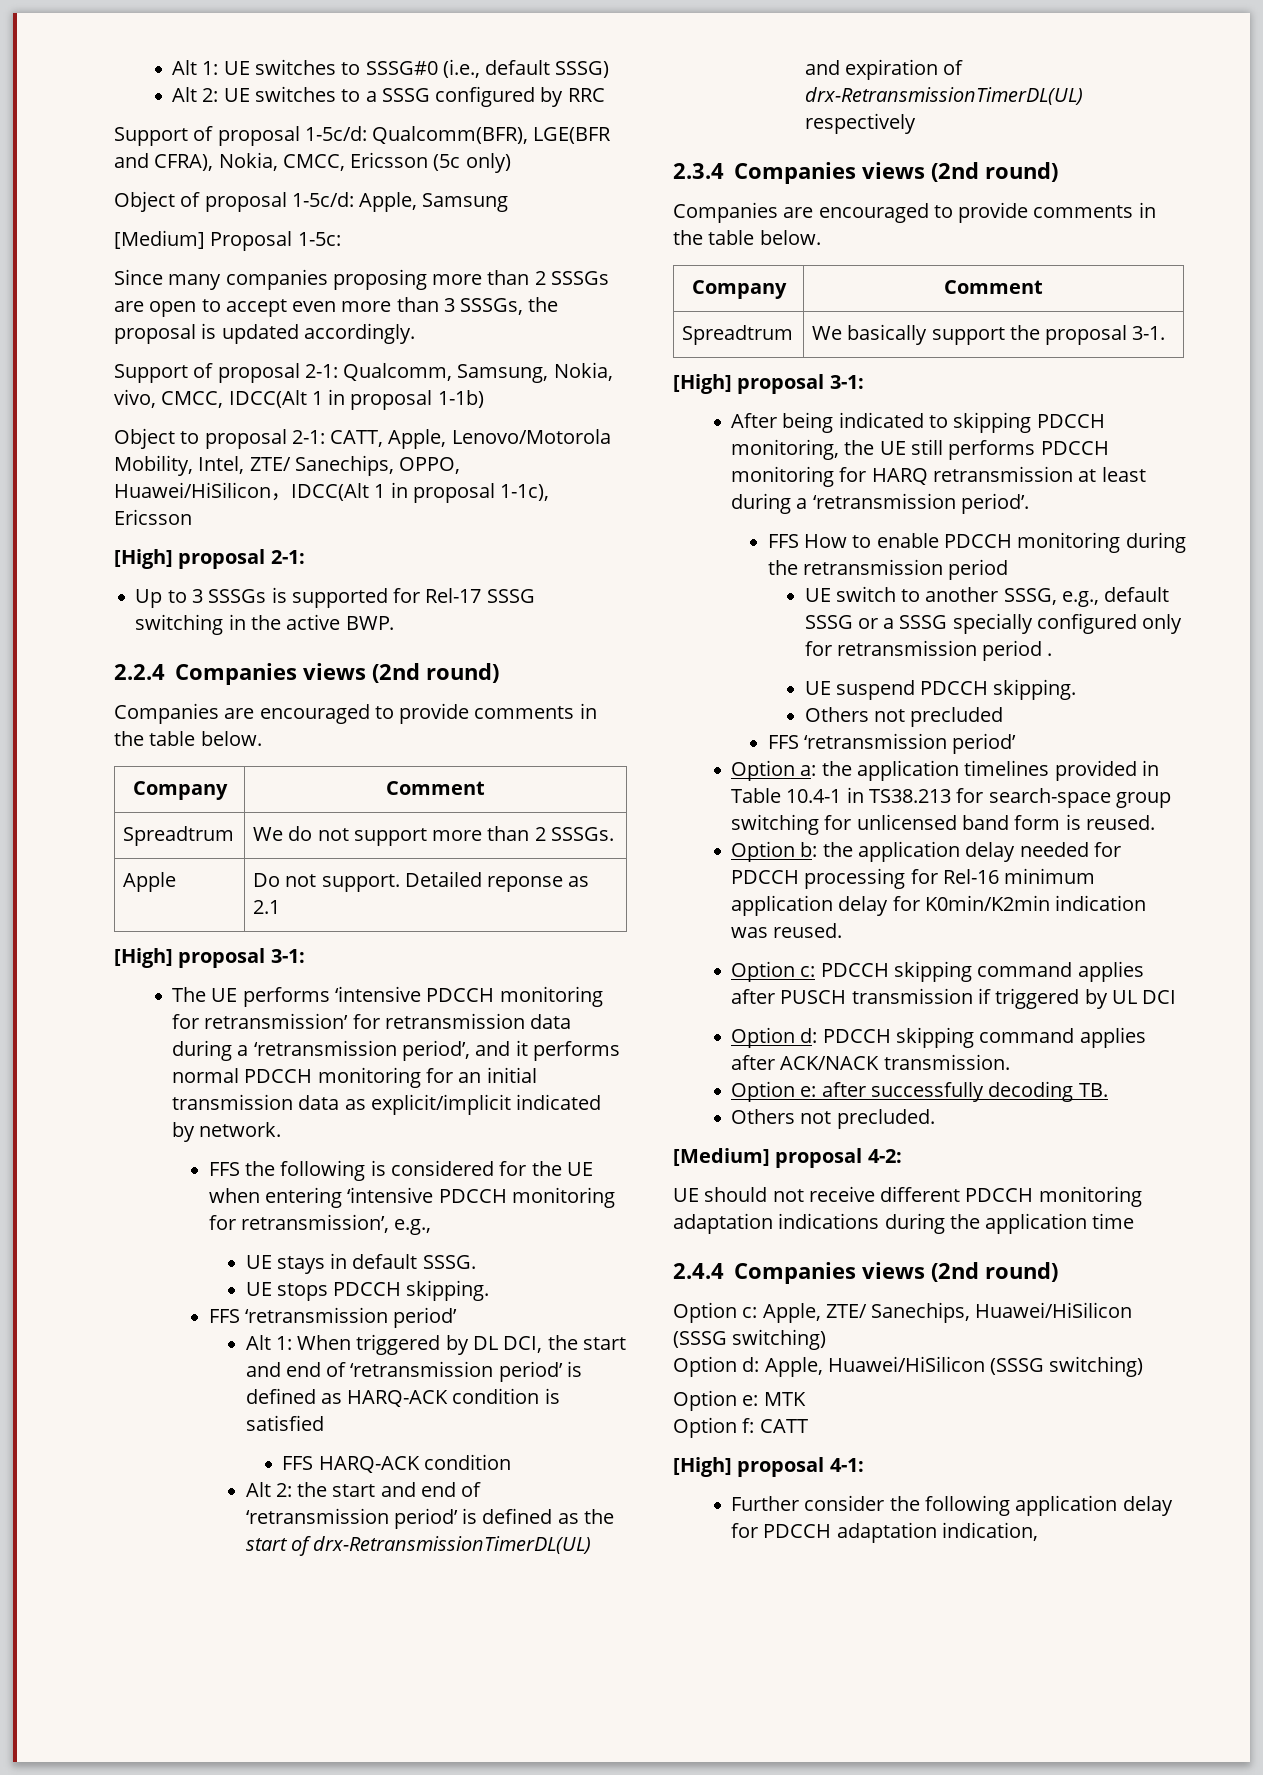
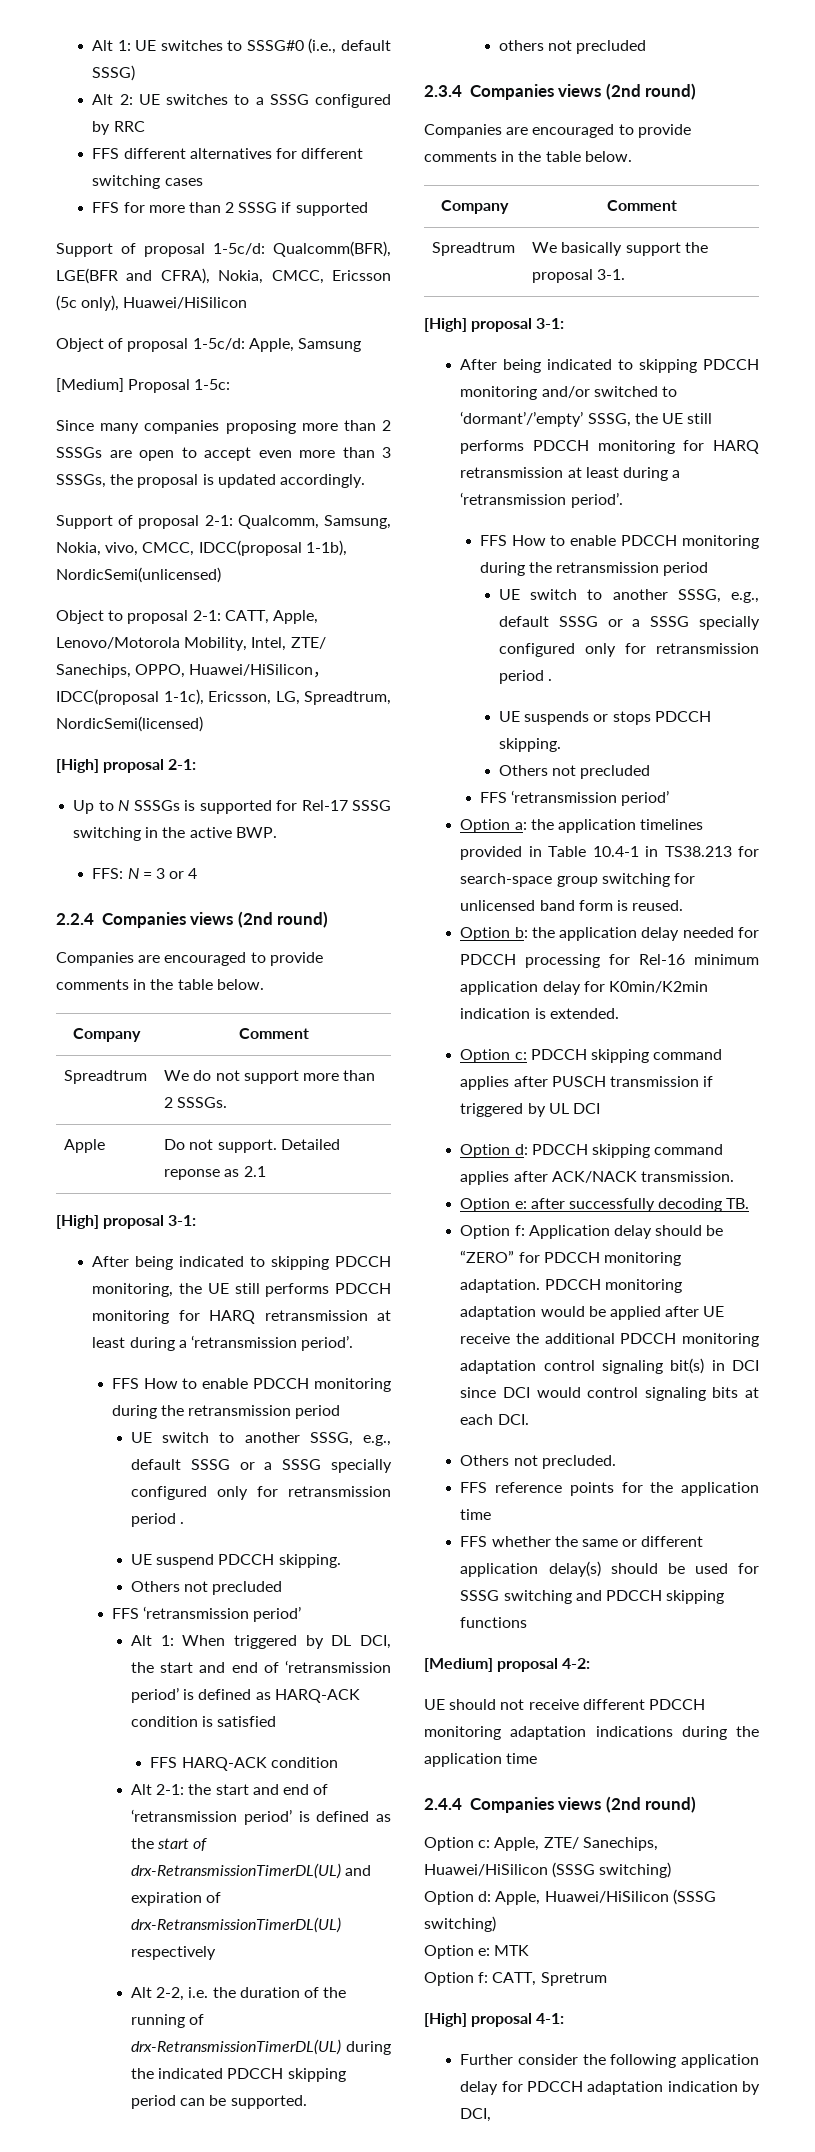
(605, 95) none -> [92,148,364,159] [92,175,203,189] [92,202,368,216] // FFS different alternatives for different switching cases // FFS for more than 2 SSSG if supported
[465,153,511,173] only) -> [81,295,248,311] only), Huawei/HiSilicon
[228,389,484,410] IDCC(Alt 1 in proposal 1-1b) -> [198,540,347,556] [56,567,221,583] IDCC(proposal 1-1b), NordicSemi(unlicensed)
[291,482,550,503] [114,509,192,525] IDCC(Alt 1 in proposal 1-1c), Ericsson -> [56,689,391,705] [56,716,203,732] IDCC(proposal 1-1c), Ericsson, LG, Spreadtrum, NordicSemi(licensed)
[191,589,203,603] 3 -> [118,800,130,811] N
(395, 623) none -> [92,868,198,879] // FFS: N = 3 or 4
[172,986,603,1007] [172,1013,572,1029] [172,1040,620,1061] [172,1067,537,1088] [172,1094,602,1115] [172,1122,282,1142] [208,1160,593,1181] [208,1187,616,1208] [208,1214,432,1235] [245,1253,476,1274] [245,1280,490,1301] [208,1307,458,1328] [245,1334,626,1355] [245,1361,583,1382] [245,1388,560,1407] [245,1415,324,1431] [282,1454,511,1473] [245,1482,482,1497] [245,1508,615,1529] [245,1536,592,1556] [804,59,964,80] [804,87,1083,105] [804,113,916,134] [673,162,1058,184] [673,202,1156,223] [673,230,821,245] [691,280,787,299] [944,280,1043,294] [682,325,794,345] [812,324,1166,345] [673,374,864,394] // The UE performs ‘intensive PDCCH monitoring for retransmission’ for retransmission data during a ‘retransmission period’, and it performs normal PDCCH monitoring for an initial transmission data as explicit/implicit indicated by network. // FFS the following is considered for the UE when entering ‘intensive PDCCH monitoring for retransmission’, e.g., // UE stays in default SSSG. // UE stops PDCCH skipping. // FFS ‘retransmission period’ // Alt 1: When triggered by DL DCI, the start and end of ‘retransmission period’ is defined as HARQ-ACK condition is satisfied // FFS HARQ-ACK condition // Alt 2: the start and end of ‘retransmission period’ is defined as the start of drx-RetransmissionTimerDL(UL) and expiration of drx-RetransmissionTimerDL(UL) respectively // 2.3.4 Companies views (2nd round) // Companies are encouraged to provide comments in the table below. // Company | Comment // Spreadtrum | We basically support the proposal 3-1. // [High] proposal 3-1: -> (197, 1220) none
(1017, 743) none -> [131,1635,391,1649] [131,1660,391,1673] [131,1687,360,1703] [131,1716,277,1727] [150,1757,338,1771] [131,1784,329,1795] [131,1809,391,1825] [131,1838,208,1851] [131,1863,372,1879] [131,1892,222,1906] [131,1917,342,1933] [131,1946,217,1960] [131,1987,347,2001] [131,2014,205,2028] [131,2039,391,2055] [131,2068,346,2082] [131,2095,307,2109] [499,40,647,54] [424,83,697,100] [424,124,691,138] [424,151,632,162] [441,200,509,214] [606,200,677,211] [432,242,516,256] [532,242,708,256] [532,269,626,283] [424,318,565,332] [460,359,759,373] [460,386,677,400] [460,411,713,427] [460,440,759,454] [460,467,681,481] [460,492,623,508] [479,535,759,549] [479,562,709,576] [499,589,759,603] [499,616,760,630] [499,643,759,657] [499,670,553,684] [499,711,711,725] [499,738,562,752] [499,765,651,779] [479,790,670,806] // Alt 1: When triggered by DL DCI, the start and end of ‘retransmission period’ is defined as HARQ-ACK condition is satisfied // FFS HARQ-ACK condition // Alt 2-1: the start and end of ‘retransmission period’ is defined as the start of drx-RetransmissionTimerDL(UL) and expiration of drx-RetransmissionTimerDL(UL) respectively // Alt 2-2, i.e. the duration of the running of drx-RetransmissionTimerDL(UL) during the indicated PDCCH skipping period can be supported. // others not precluded // 2.3.4 Companies views (2nd round) // Companies are encouraged to provide comments in the table below. // Company | Comment // Spreadtrum | We basically support the proposal 3-1. // [High] proposal 3-1: // After being indicated to skipping PDCCH monitoring and/or switched to ‘dormant’/’empty’ SSSG, the UE still performs PDCCH monitoring for HARQ retransmission at least during a ‘retransmission period’. // FFS How to enable PDCCH monitoring during the retransmission period // UE switch to another SSSG, e.g., default SSSG or a SSSG specially configured only for retransmission period . // UE suspends or stops PDCCH skipping. // Others not precluded // FFS ‘retransmission period’
[731,923,843,938] was reused. -> [534,1008,619,1019] is extended.
[731,1109,935,1129] Others not precluded. -> [460,1225,724,1239] [460,1250,681,1266] [460,1279,682,1293] [460,1306,725,1320] [460,1333,759,1347] [460,1358,759,1374] [460,1387,759,1401] [460,1414,529,1425] [460,1455,616,1469] [460,1482,759,1496] [460,1509,492,1520] [460,1536,704,1547] [460,1561,759,1577] [460,1590,725,1604] [460,1617,528,1628] Option f: Application delay should be “ZERO” for PDCCH monitoring adaptation. PDCCH monitoring adaptation would be applied after UE receive the additional PDCCH monitoring adaptation control signaling bit(s) in DCI since DCI would control signaling bits at each DCI. // Others not precluded. // FFS reference points for the application time // FFS whether the same or different application delay(s) should be used for SSSG switching and PDCCH skipping functions
[759,1419,808,1433] CATT -> [492,1972,607,1986] CATT, Spretrum
[941,1522,1038,1541] indication, -> [667,2081,760,2095] [460,2108,492,2122] indication by DCI,

